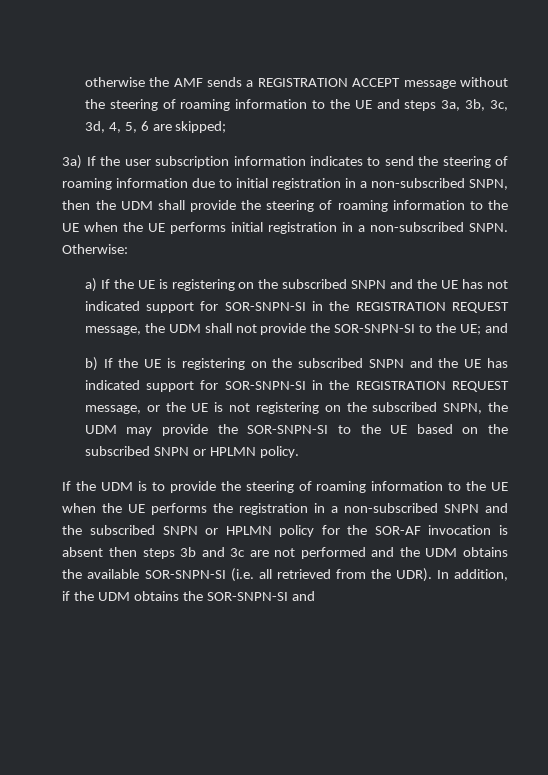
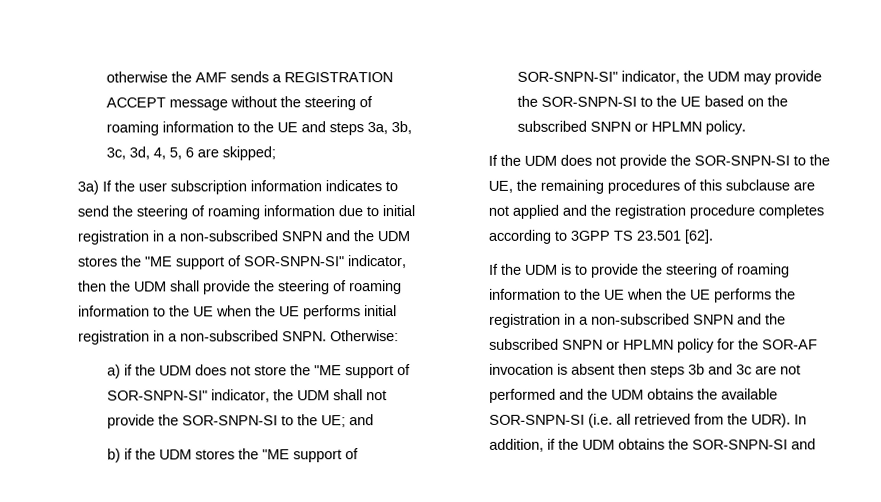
[468,179,508,190] SNPN, -> [280,230,410,242] [77,255,407,270] SNPN and the UDM stores the "ME support of SOR-SNPN-SI" indicator,
[100,279,509,291] [84,301,509,313] [84,326,141,335] If the UE is registering on the subscribed SNPN and the UE has not indicated support for SOR-SNPN-SI in the REGISTRATION REQUEST message, -> [123,364,411,379] [106,389,270,403] if the UDM does not store the "ME support of SOR-SNPN-SI" indicator,
[103,358,508,370] [84,380,509,392] [84,402,483,414] If the UE is registering on the subscribed SNPN and the UE has indicated support for SOR-SNPN-SI in the REGISTRATION REQUEST message, or the UE is not registering on the subscribed SNPN, -> [123,448,359,463] [516,70,680,84] if the UDM stores the "ME support of SOR-SNPN-SI" indicator,
(299, 452) none -> [487,154,830,169] [487,179,815,194] [487,204,824,219] [487,229,713,244] // If the UDM does not provide the SOR-SNPN-SI to the UE, the remaining procedures of this subclause are not applied and the registration procedure completes according to 3GPP TS 23.501 [62].

